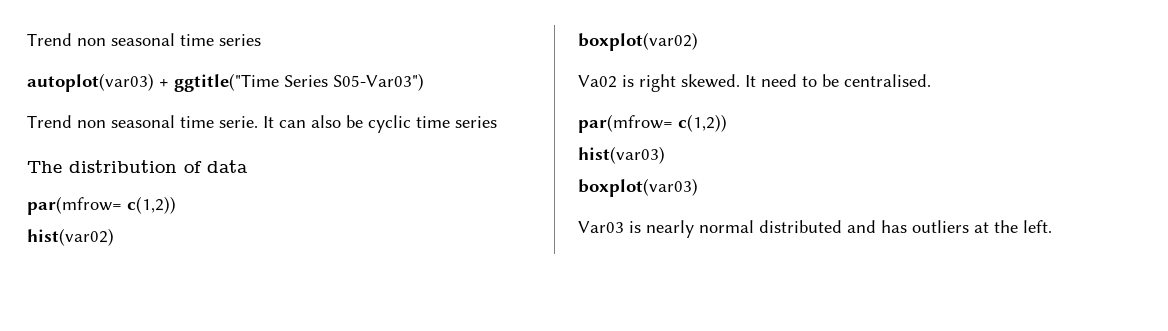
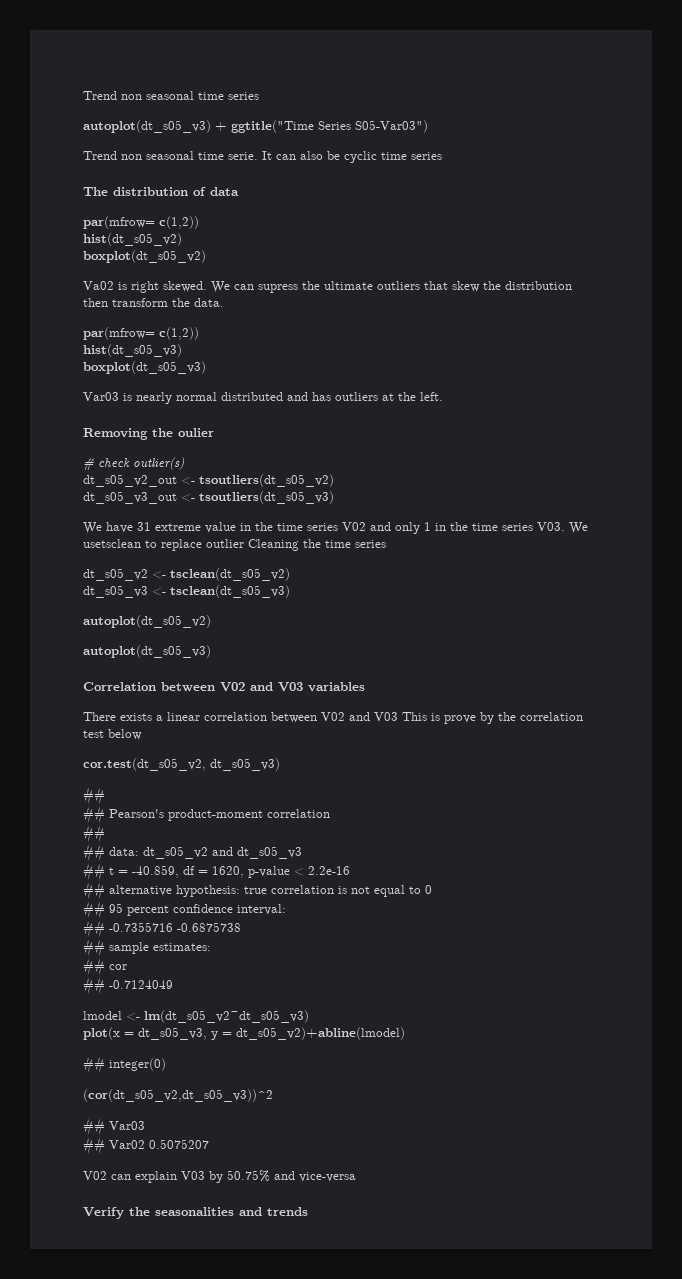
[27,73,154,92] autoplot(var03) -> [83,120,211,133] autoplot(dt_s05_v3)
[27,228,114,246] [578,32,698,51] hist(var02) // boxplot(var02) -> [83,233,182,246] [83,250,206,263] hist(dt_s05_v2) // boxplot(dt_s05_v2)
[745,74,931,87] [578,114,727,133] [578,146,665,164] [578,178,698,197] It need to be centralised. // par(mfrow= c(1,2)) // hist(var03) // boxplot(var03) -> [211,281,572,293] [83,298,224,307] [83,327,199,340] [83,344,182,357] [83,361,206,374] We can supress the ultimate outliers that skew the distribution then transform the data. // par(mfrow= c(1,2)) // hist(dt_s05_v3) // boxplot(dt_s05_v3)
(1052, 226) none -> [83,428,214,440] [83,457,184,471] [83,474,334,487] [83,491,334,504] [83,522,588,534] [83,539,386,551] [83,568,290,581] [83,585,290,598] [83,615,211,628] [83,645,211,658] [83,682,365,692] [83,712,583,724] [83,729,142,740] [83,758,280,771] [83,787,105,804] [83,806,330,823] [83,825,105,842] [83,844,302,861] [83,863,350,880] [83,882,432,899] [83,901,286,918] [83,920,241,937] [83,939,211,956] [83,958,127,975] [83,977,173,994] [83,1010,309,1023] [83,1027,405,1040] [83,1056,166,1073] [83,1089,273,1102] [83,1118,145,1135] [83,1137,209,1154] [83,1170,356,1183] [83,1207,308,1219] // Removing the oulier // # check outlier(s) // dt_s05_v2_out <- tsoutliers(dt_s05_v2) // dt_s05_v3_out <- tsoutliers(dt_s05_v3) // We have 31 extreme value in the time series V02 and only 1 in the time series V03. We usetsclean to replace outlier Cleaning the time series // dt_s05_v2 <- tsclean(dt_s05_v2) // dt_s05_v3 <- tsclean(dt_s05_v3) // autoplot(dt_s05_v2) // autoplot(dt_s05_v3) // Correlation between V02 and V03 variables // There exists a linear correlation between V02 and V03 This is prove by the correlation test below // cor.test(dt_s05_v2, dt_s05_v3) // ## // ## Pearson's product-moment correlation // ## // ## data: dt_s05_v2 and dt_s05_v3 // ## t = -40.859, df = 1620, p-value < 2.2e-16 // ## alternative hypothesis: true correlation is not equal to 0 // ## 95 percent confidence interval: // ## -0.7355716 -0.6875738 // ## sample estimates: // ## cor // ## -0.7124049 // lmodel <- lm(dt_s05_v2~dt_s05_v3) // plot(x = dt_s05_v3, y = dt_s05_v2)+abline(lmodel) // ## integer(0) // (cor(dt_s05_v2,dt_s05_v3))^2 // ## Var03 // ## Var02 0.5075207 // V02 can explain V03 by 50.75% and vice-versa // Verify the seasonalities and trends

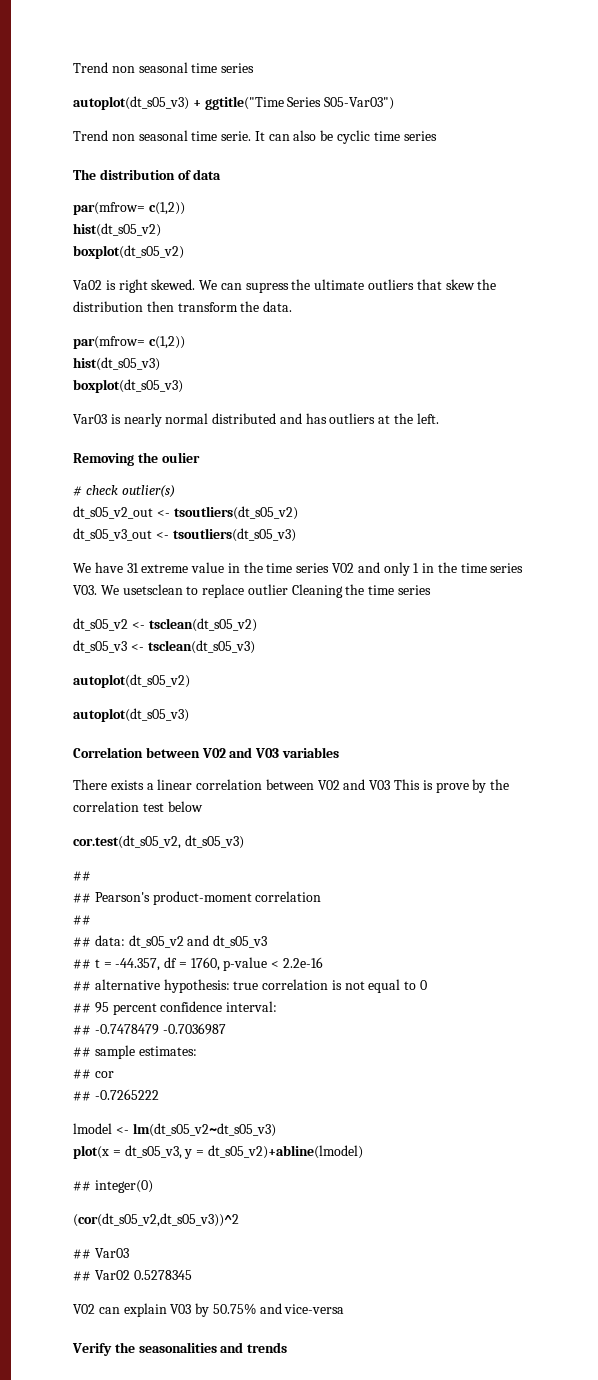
[132,865,179,878] -40.859, -> [115,958,161,971] -44.357,
[212,866,244,878] 1620, -> [190,957,220,971] 1760,
[109,922,241,932] -0.7355716 -0.6875738 -> [94,1023,226,1035] -0.7478479 -0.7036987
[109,980,173,989] -0.7124049 -> [94,1089,159,1100] -0.7265222
[149,1139,209,1149] 0.5075207 -> [133,1270,192,1280] 0.5278345

